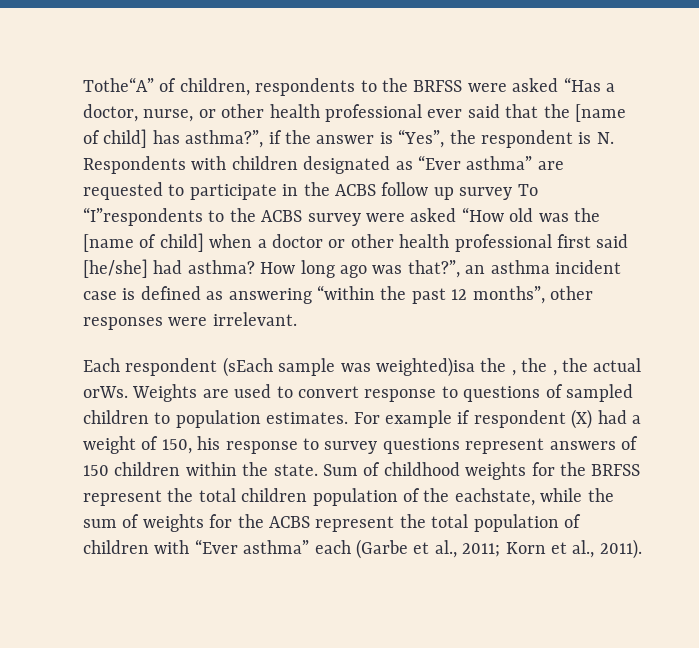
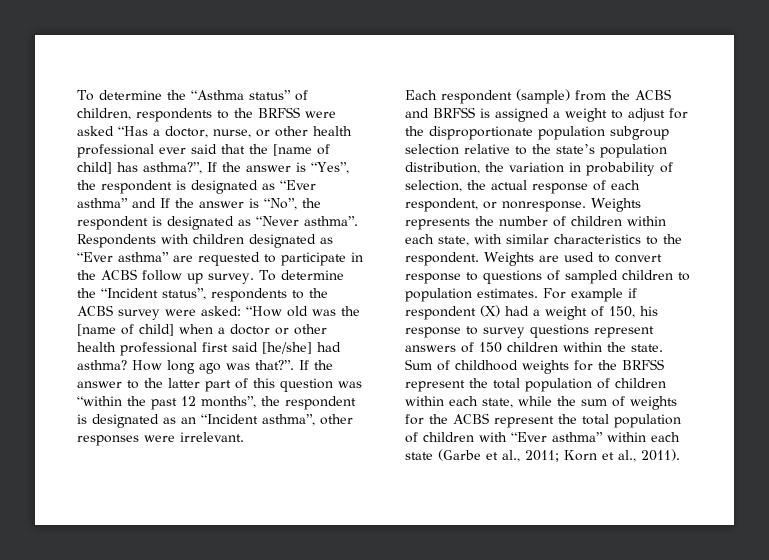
[83,77,154,92] Tothe“A” -> [77,90,291,101] To determine the “Asthma status”
[268,130,282,144] if -> [207,162,217,172] If
[596,132,614,144] N. -> [191,180,316,194] [77,198,321,210] [77,216,358,230] designated as “Ever asthma” and If the answer is “No”, the respondent is designated as “Never asthma”.
[459,184,538,200] [83,207,203,226] survey To “I”respondents -> [208,270,344,284] [77,288,287,302] survey. To determine the “Incident status”, respondents
[410,208,457,222] asked -> [201,306,241,316] asked:
[407,260,621,278] [83,286,312,304] that?”, an asthma incident case is defined as answering -> [255,360,333,370] [77,378,362,392] that?”. If the answer to the latter part of this question was
(545, 295) none -> [261,396,356,410] [77,414,315,428] the respondent is designated as an “Incident asthma”,
[222,357,642,377] [83,386,128,398] (sEach sample was weighted)isa the , the , the actual orWs. -> [516,89,671,104] [405,107,688,122] [405,126,669,140] [405,144,667,158] [405,162,673,176] [405,180,640,194] [405,198,641,212] [405,216,666,230] [405,234,682,246] [405,252,479,266] (sample) from the ACBS and BRFSS is assigned a weight to adjust for the disproportionate population subgroup selection relative to the state’s population distribution, the variation in probability of selection, the actual response of each respondent, or nonresponse. Weights represents the number of children within each state, with similar characteristics to the respondent.
[241,488,535,506] children population of the eachstate, -> [525,378,666,392] [405,396,513,408] population of children within each state,
[314,540,351,554] each -> [607,432,680,442] [405,452,433,460] within each state

